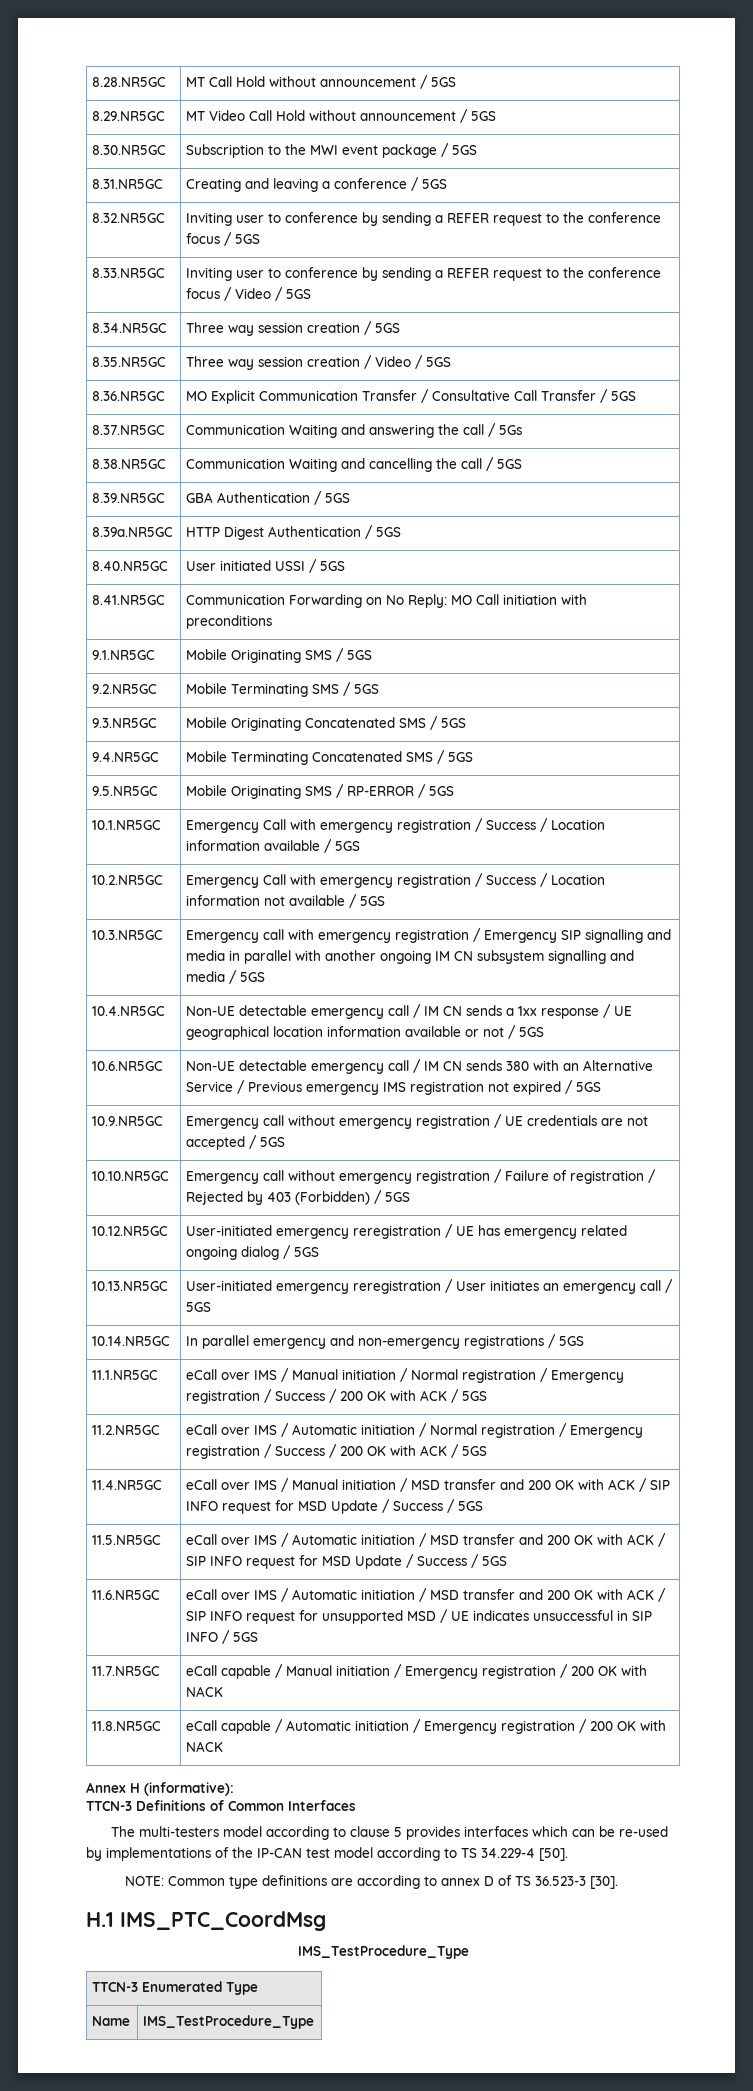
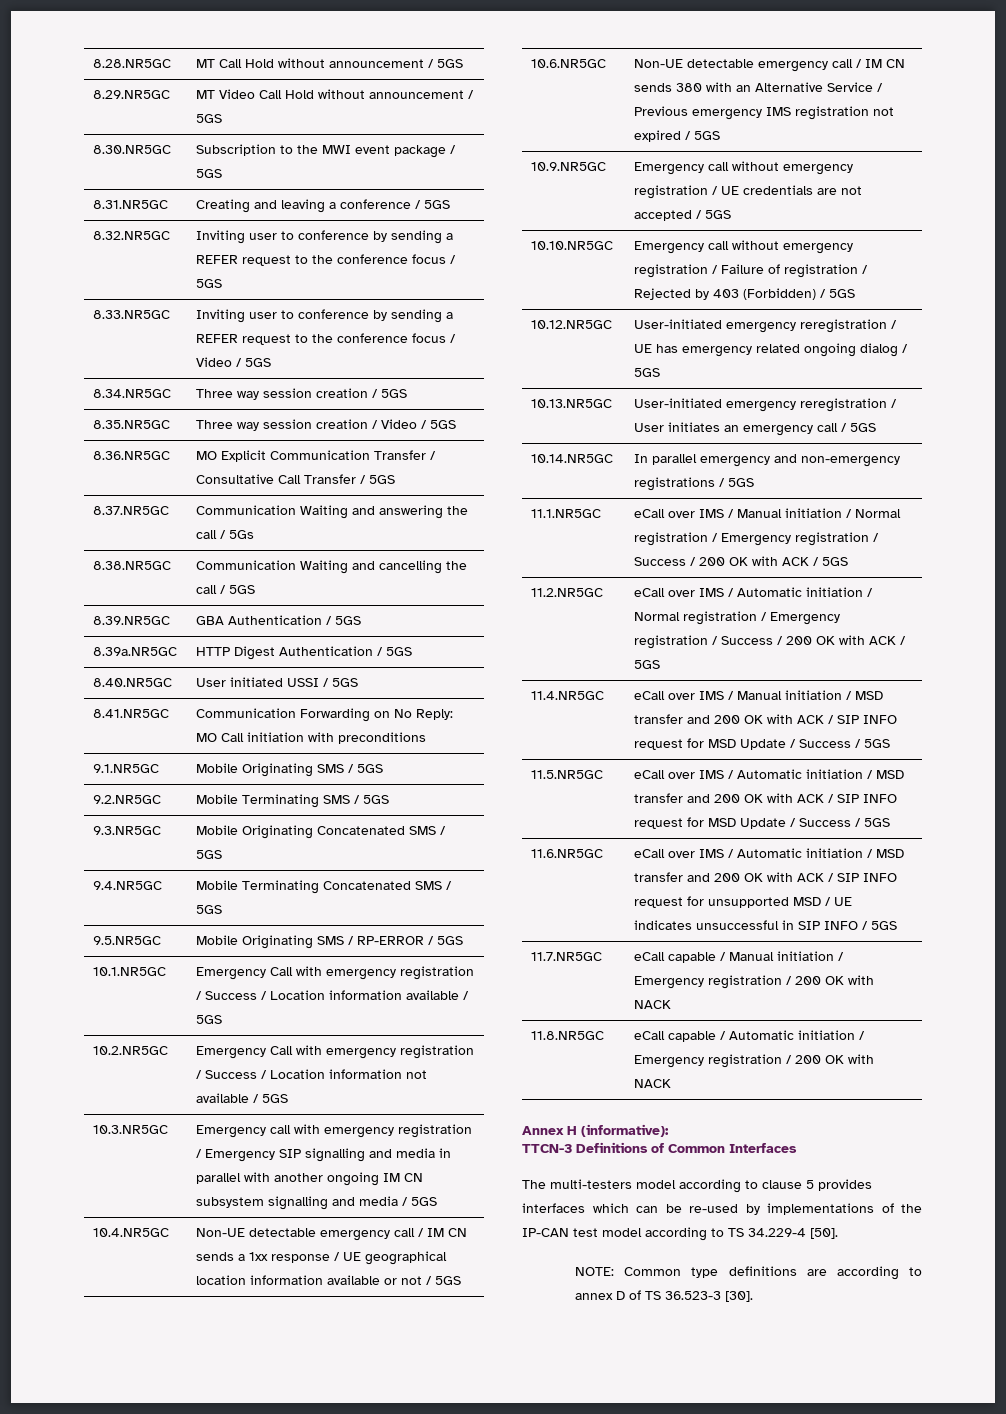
[86,1911,326,1931] [297,1945,469,1959] [92,1981,259,1995] [92,2016,131,2026] [143,2015,315,2029] // H.1 IMS_PTC_CoordMsg // IMS_TestProcedure_Type // TTCN-3 Enumerated Type // Name | IMS_TestProcedure_Type -> (754, 1296) none

